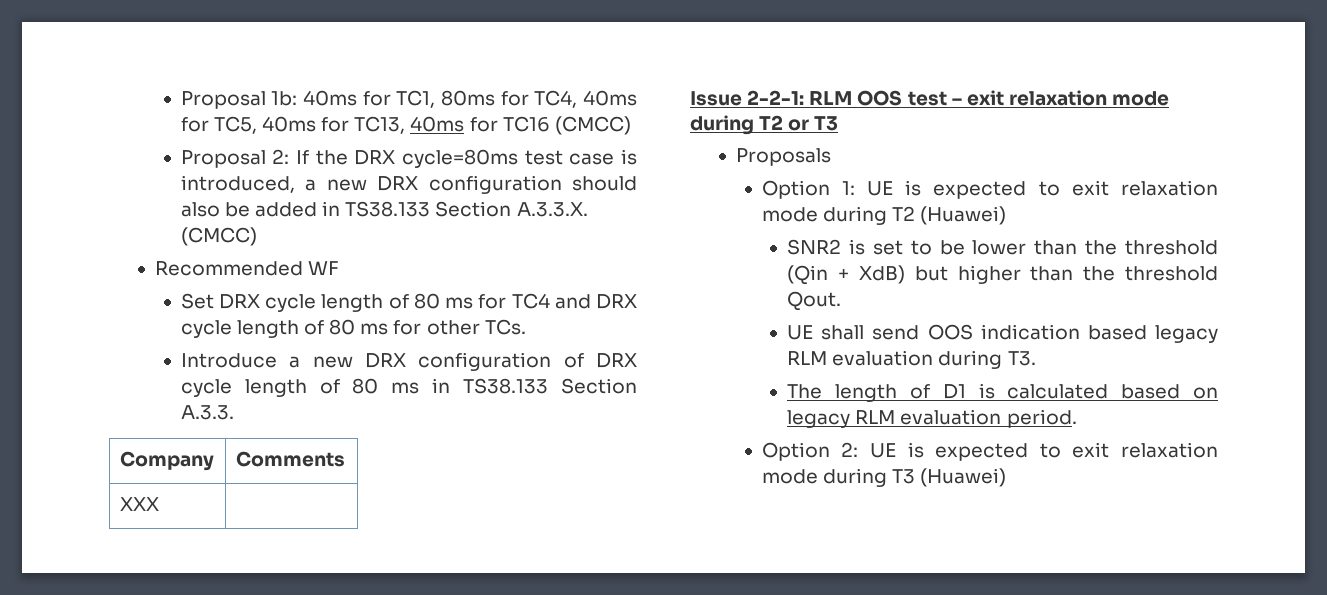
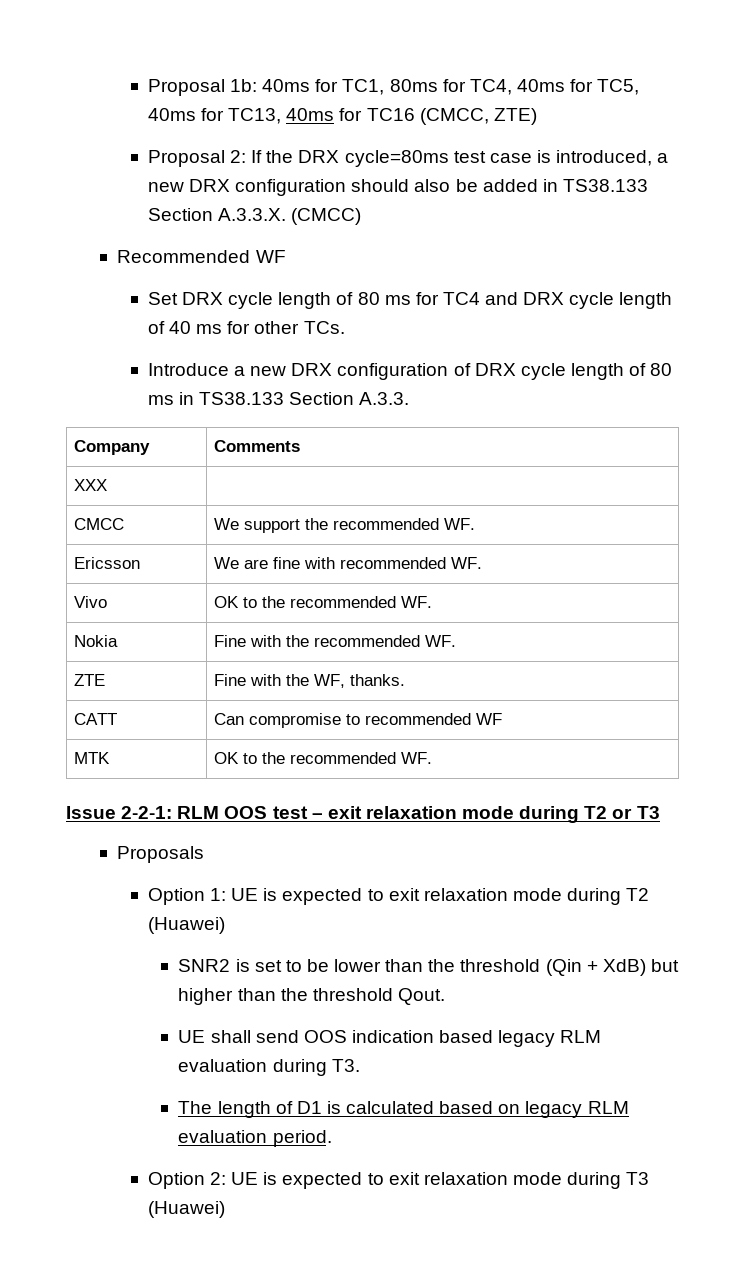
[554,116,631,135] (CMCC) -> [419,108,537,125] (CMCC, ZTE)
[329,319,356,335] 80 -> [169,321,192,334] 40
(159, 504) none -> [74,518,125,530] [214,518,476,533] [74,557,141,569] [214,557,483,569] [74,596,108,608] [214,596,433,608] [74,635,119,647] [214,635,457,647] [74,674,106,686] [214,674,406,688] [74,713,118,725] [214,713,503,728] [74,752,111,764] [214,752,433,764] // CMCC | We support the recommended WF. // Ericsson | We are fine with recommended WF. // Vivo | OK to the recommended WF. // Nokia | Fine with the recommended WF. // ZTE | Fine with the WF, thanks. // CATT | Can compromise to recommended WF // MTK | OK to the recommended WF.

